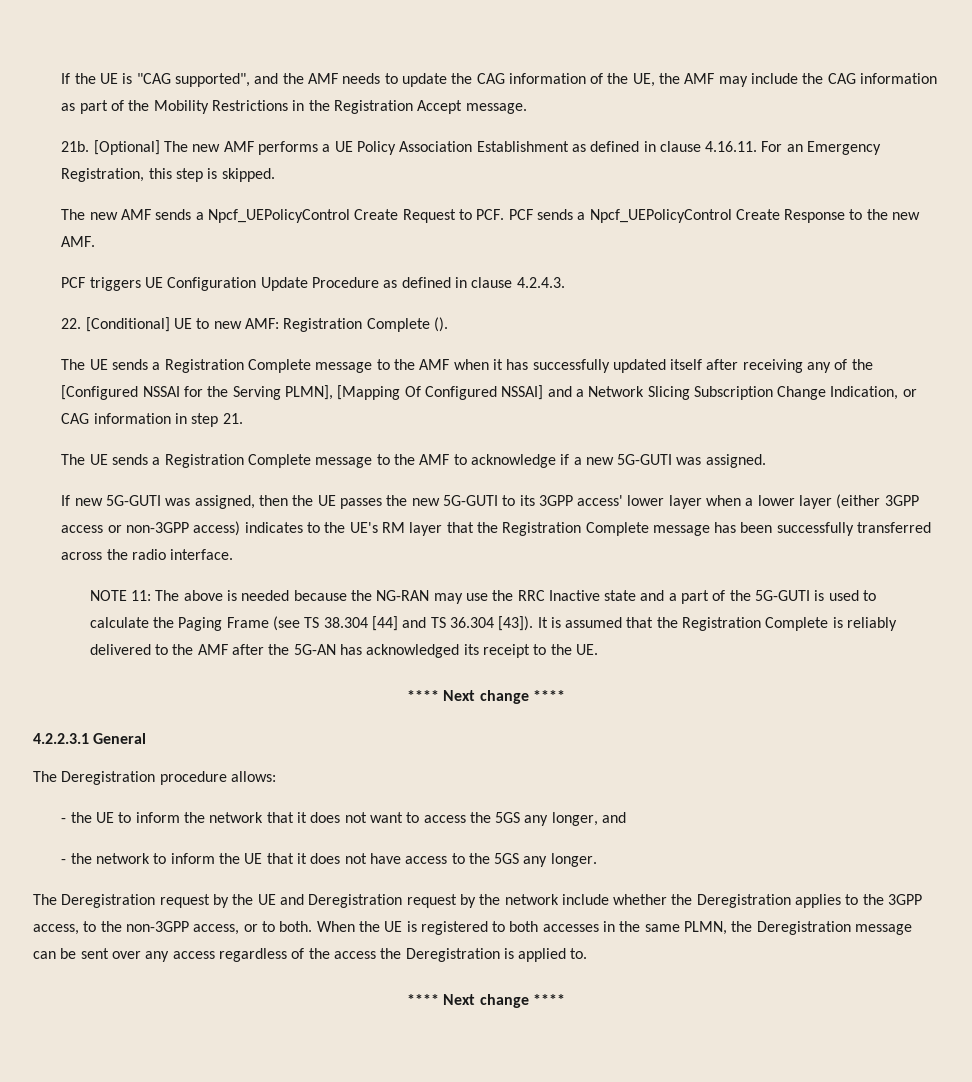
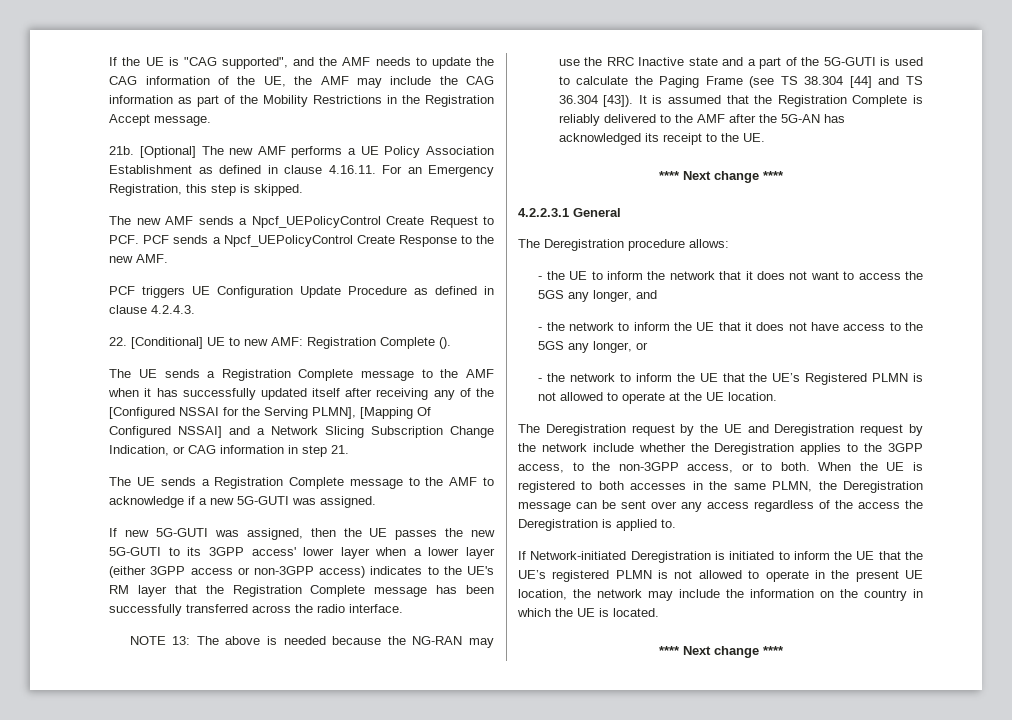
[131,590,152,601] 11: -> [172,636,191,645] 13:
[550,853,597,867] longer. -> [593,341,649,353] [538,373,923,385] [538,392,778,404] longer, or // - the network to inform the UE that the UE’s Registered PLMN is not allowed to operate at the UE location.
(588, 953) none -> [518,551,924,563] [518,570,924,582] [518,589,923,601] [517,608,659,617] // If Network-initiated Deregistration is initiated to inform the UE that the UE’s registered PLMN is not allowed to operate in the present UE location, the network may include the information on the country in which the UE is located.

